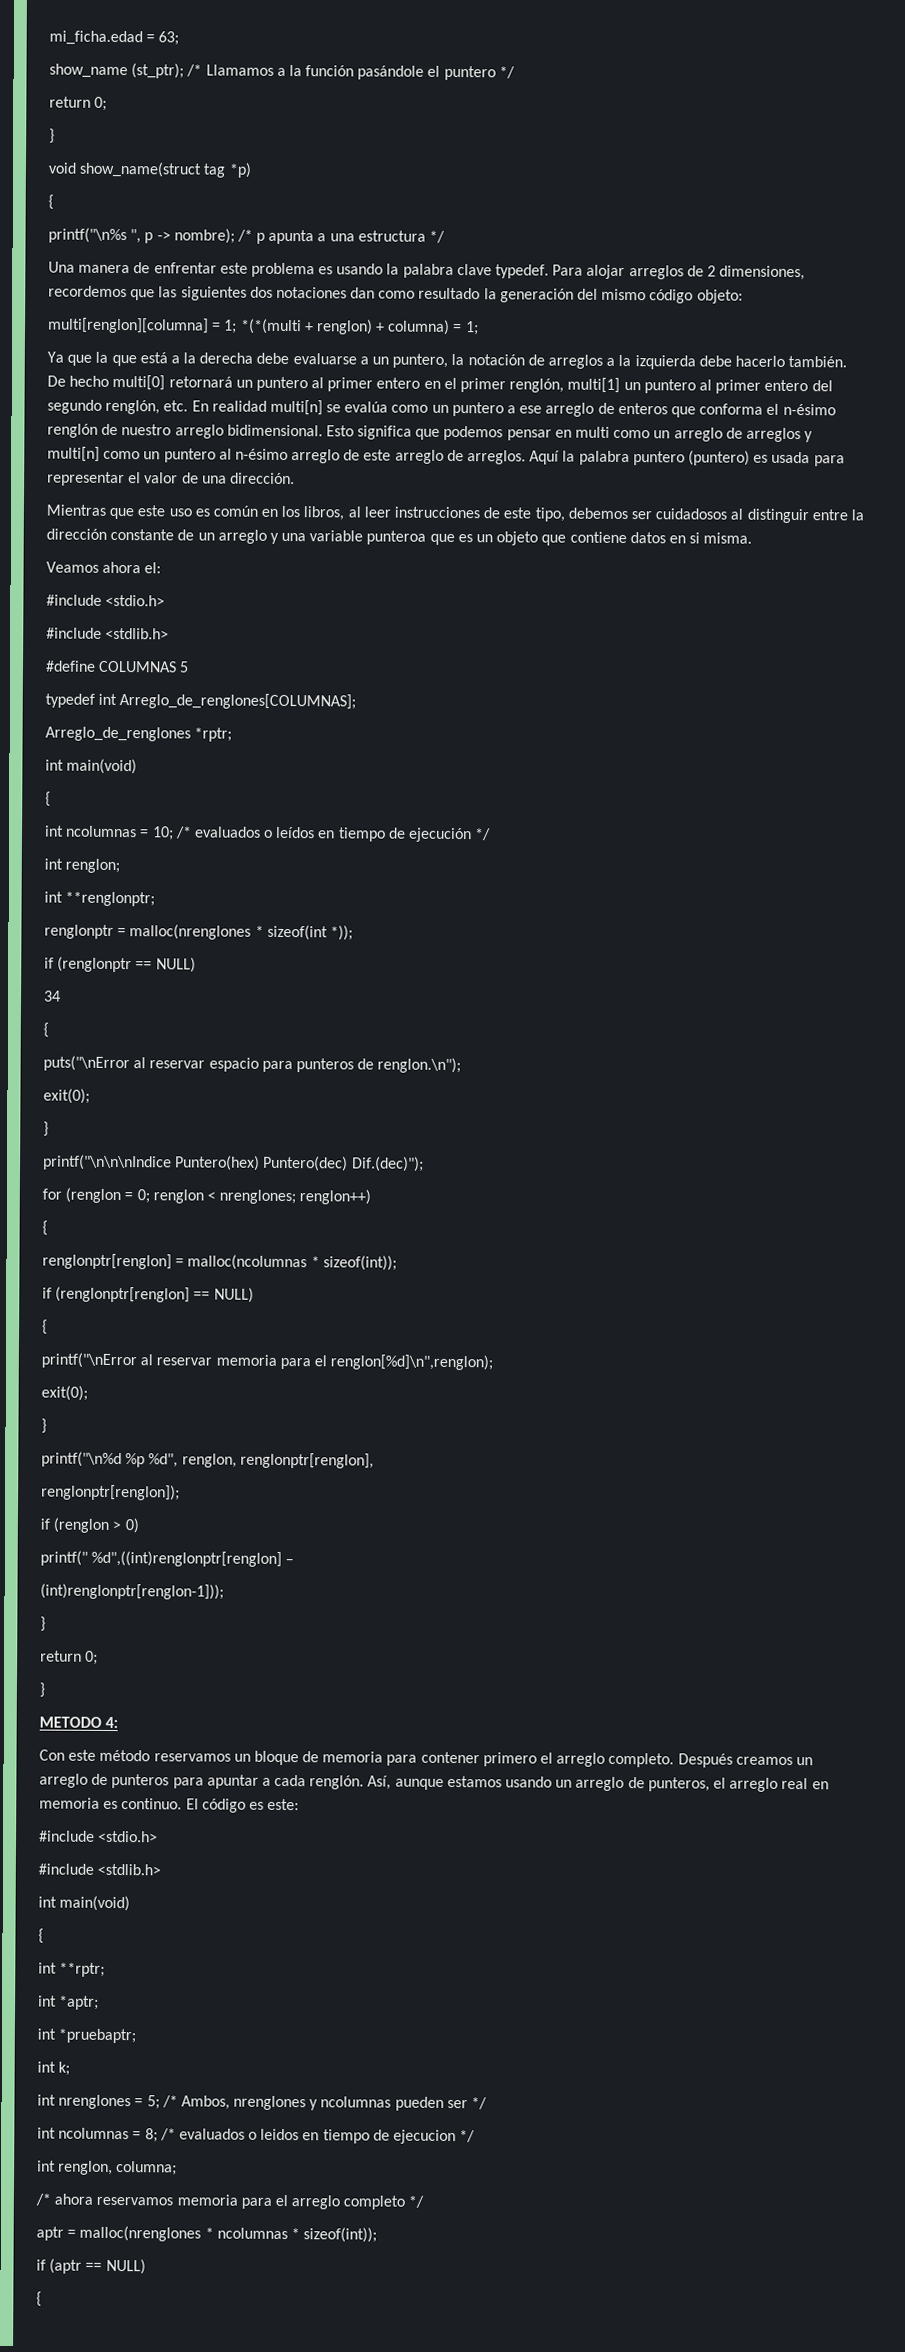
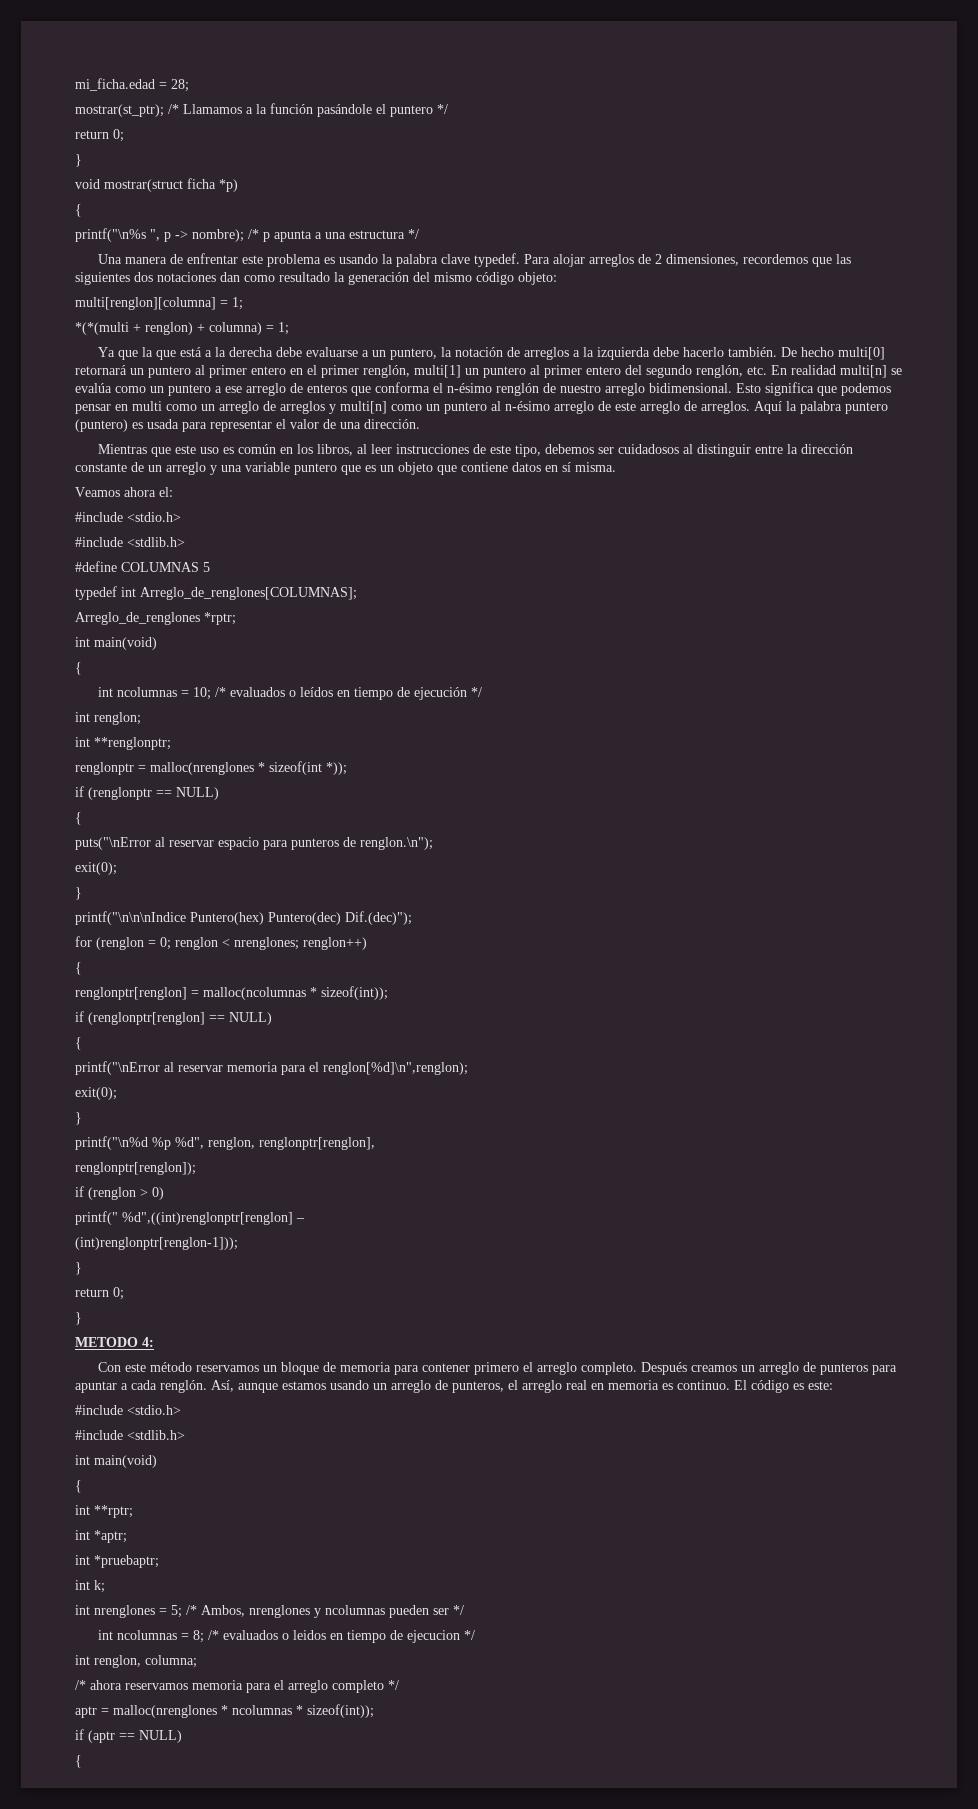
[158,31,180,46] [49,63,185,79] 63; // show_name (st_ptr); -> [171,79,189,92] [75,104,164,117] 28; // mostrar(st_ptr);
[79,161,227,178] show_name(struct tag -> [104,178,216,192] mostrar(struct ficha
(238, 326) none -> (243, 303) //
[366,530,427,545] punteroa -> [294,463,337,475] puntero
[689,532,701,544] si -> [562,462,571,472] sí
[44,990,61,1002] // 34 -> (219, 793) none

